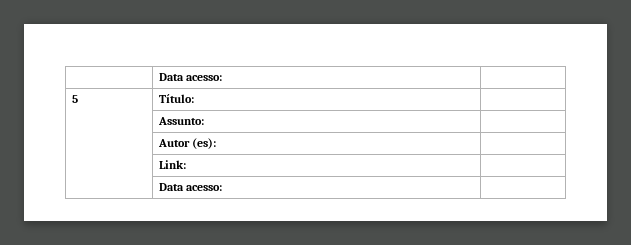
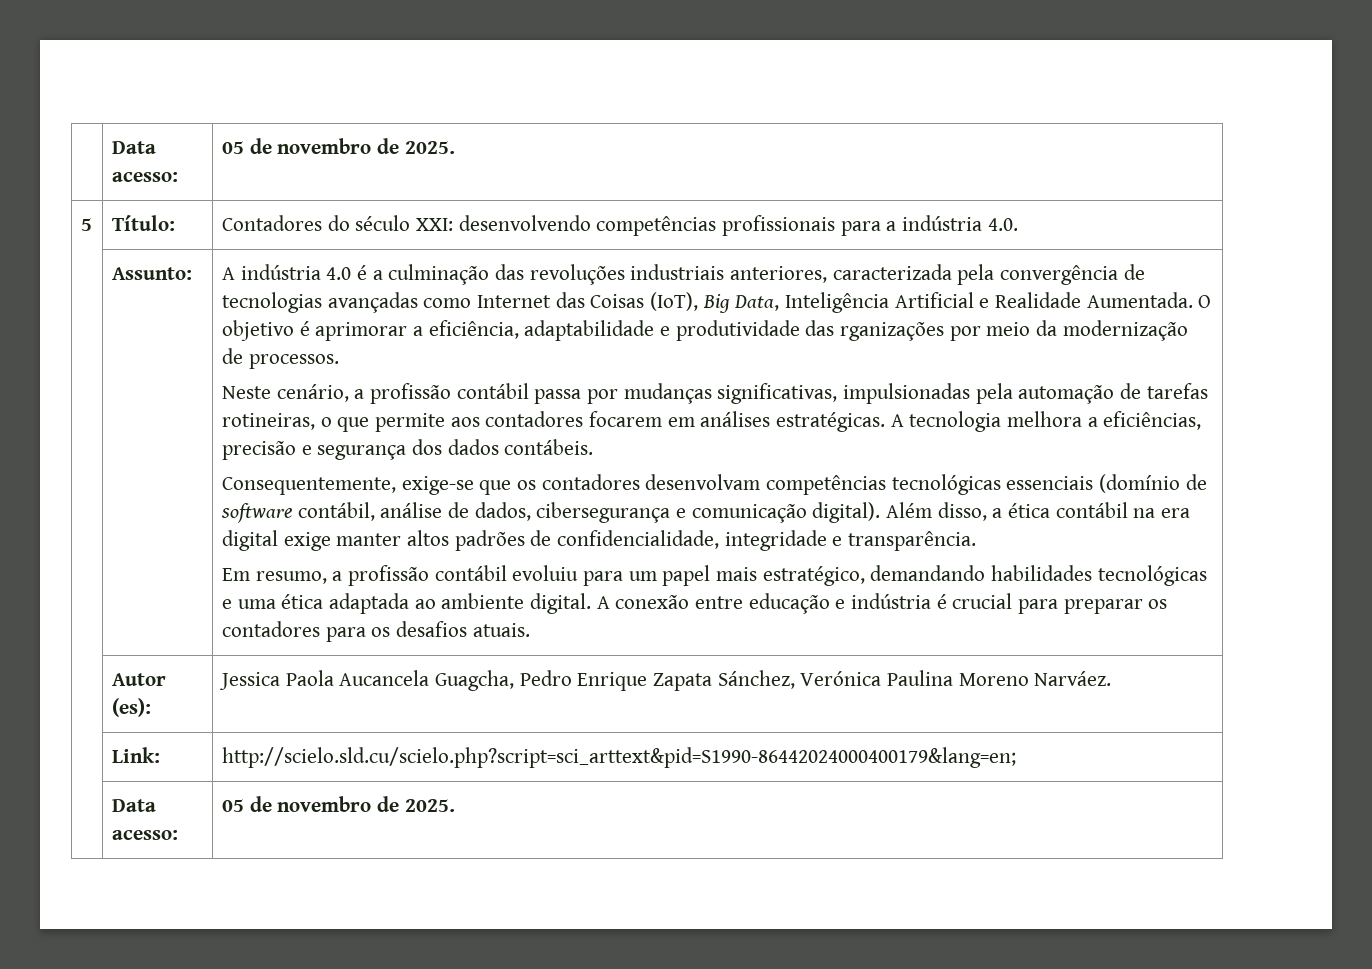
[158,73,223,81] [71,95,78,103] [158,94,194,103] [157,117,204,125] [157,138,217,149] | Data acesso: | // 5 | Título: | // | Assunto: | // | Autor (es): | -> [111,141,156,154] [111,171,178,182] [221,138,455,154] [80,218,92,231] [111,215,175,231] [221,215,1018,236] [111,267,192,280] [221,264,1145,285] [221,292,1212,313] [221,320,1188,341] [221,348,339,369] [221,383,1208,404] [221,411,1202,432] [221,439,594,460] [221,474,1207,495] [220,502,1190,523] [221,530,976,551] [221,565,1207,586] [221,593,1168,614] [221,621,530,642] [111,673,166,686] [111,698,151,717] [218,670,1112,691] | Data acesso: | 05 de novembro de 2025. // 5 | Título: | Contadores do século XXI: desenvolvendo competências profissionais para a indústria 4.0. // | Assunto: | A indústria 4.0 é a culminação das revoluções industriais anteriores, caracterizada pela convergência de tecnologias avançadas como Internet das Coisas (IoT), Big Data, Inteligência Artificial e Realidade Aumentada. O objetivo é aprimorar a eficiência, adaptabilidade e produtividade das rganizações por meio da modernização de processos. // Neste cenário, a profissão contábil passa por mudanças significativas, impulsionadas pela automação de tarefas rotineiras, o que permite aos contadores focarem em análises estratégicas. A tecnologia melhora a eficiências, precisão e segurança dos dados contábeis. // Consequentemente, exige-se que os contadores desenvolvam competências tecnológicas essenciais (domínio de software contábil, análise de dados, cibersegurança e comunicação digital). Além disso, a ética contábil na era digital exige manter altos padrões de confidencialidade, integridade e transparência. // Em resumo, a profissão contábil evoluiu para um papel mais estratégico, demandando habilidades tecnológicas e uma ética adaptada ao ambiente digital. A conexão entre educação e indústria é crucial para preparar os contadores para os desafios atuais. // | Autor (es): | Jessica Paola Aucancela Guagcha, Pedro Enrique Zapata Sánchez, Verónica Paulina Moreno Narváez.
[158,183,223,191] // | Data acesso: | -> [221,747,1016,768] [111,799,156,812] [111,829,178,840] [221,796,455,812] http://scielo.sld.cu/scielo.php?script=sci_arttext&pid=S1990-86442024000400179&lang=en; // | Data acesso: | 05 de novembro de 2025.

